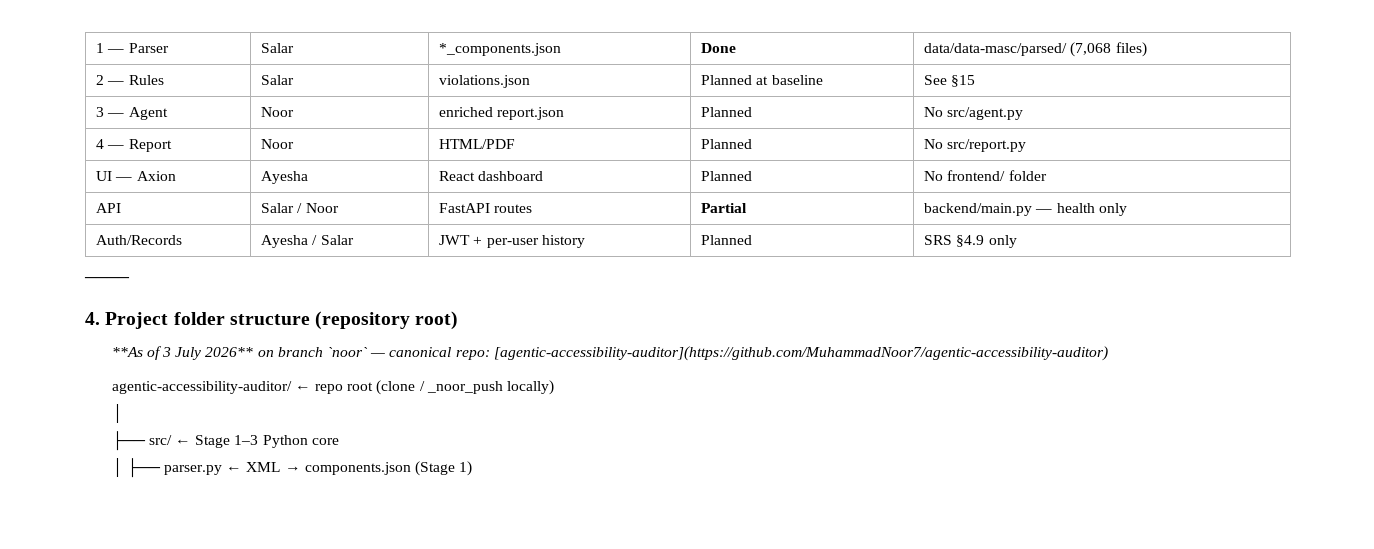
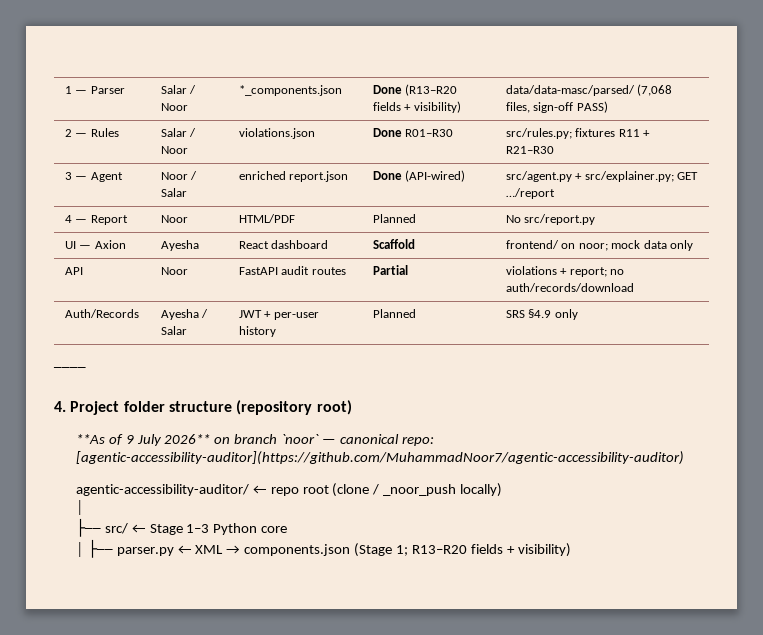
(295, 48) none -> [189,85,197,94] [160,103,188,111] / Noor
(737, 48) none -> [405,84,458,96] [372,101,461,113] (R13–R20 fields + visibility)
[1115,42,1147,57] files) -> [505,101,608,113] files, sign-off PASS)
(295, 80) none -> [189,128,197,137] [160,146,188,154] / Noor
[701,75,823,85] [924,75,976,87] Planned at baseline | See §15 -> [372,128,454,137] [505,128,651,139] [505,146,554,154] Done R01–R30 | src/rules.py; fixtures R11 + R21–R30
(295, 112) none -> [190,171,198,180] [160,188,187,197] / Salar
[701,107,753,117] [924,107,944,117] Planned | No -> [372,170,466,182] Done (API-wired) |
(1024, 113) none -> [575,171,699,182] [505,188,555,199] + src/explainer.py; GET …/report
[701,171,753,181] [924,170,1047,181] Planned | No frontend/ folder -> [372,239,415,249] [505,240,694,251] Scaffold | frontend/ on noor; mock data only
[261,203,303,213] Salar / -> (83, 271) none
(491, 208) none -> [281,266,310,275] audit
[924,203,1127,216] backend/main.py — health only -> [505,266,625,277] [505,283,634,292] violations + report; no auth/records/download
[162,347,172,357] 3 -> [125,435,134,444] 9
[459,461,473,476] 1) -> [396,543,571,557] 1; R13–R20 fields + visibility)

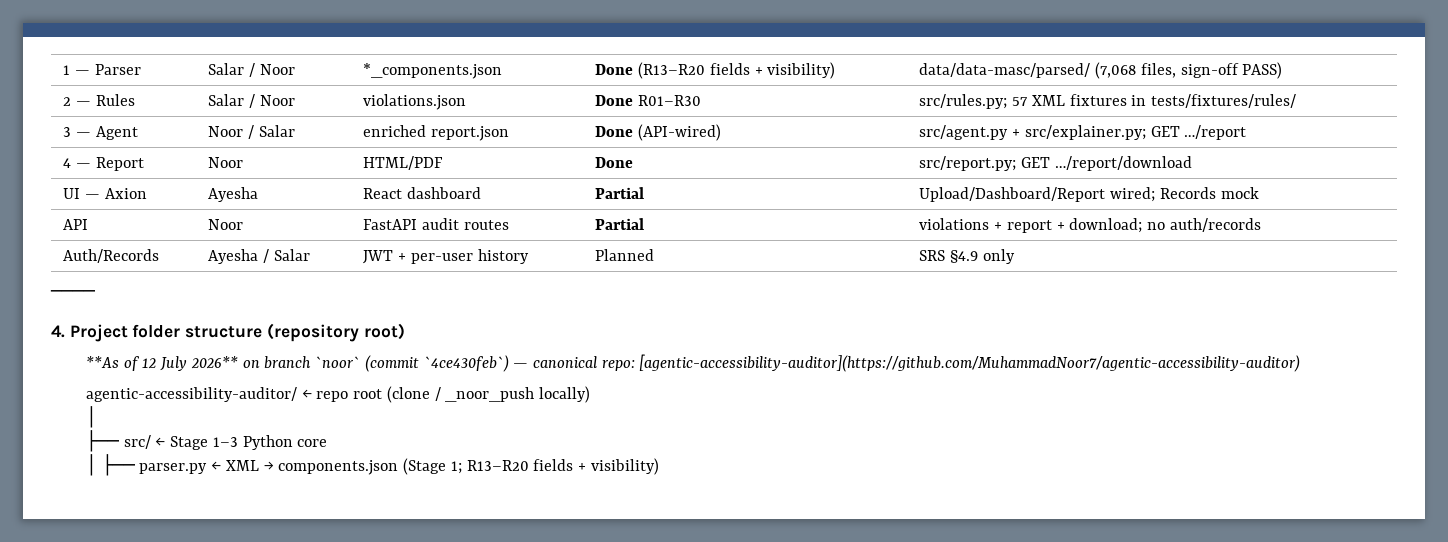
[575,128,651,137] [505,146,554,154] fixtures R11 + R21–R30 -> [1012,94,1297,108] 57 XML fixtures in tests/fixtures/rules/
[372,214,416,223] [505,214,596,225] Planned | No src/report.py -> [595,157,634,168] [919,156,1192,171] Done | src/report.py; GET …/report/download
[372,239,415,249] [505,240,608,251] Scaffold | frontend/ on noor; -> [595,187,645,199] [919,187,1216,202] Partial | Upload/Dashboard/Report wired; Records
[643,240,694,251] data only -> (1259, 193) none
[569,267,625,277] [505,283,634,292] report; no auth/records/download -> [1006,218,1261,233] report + download; no auth/records
[125,435,134,444] 9 -> [142,358,157,369] 12
(320, 439) none -> [364,355,509,372] (commit `4ce430feb`)

